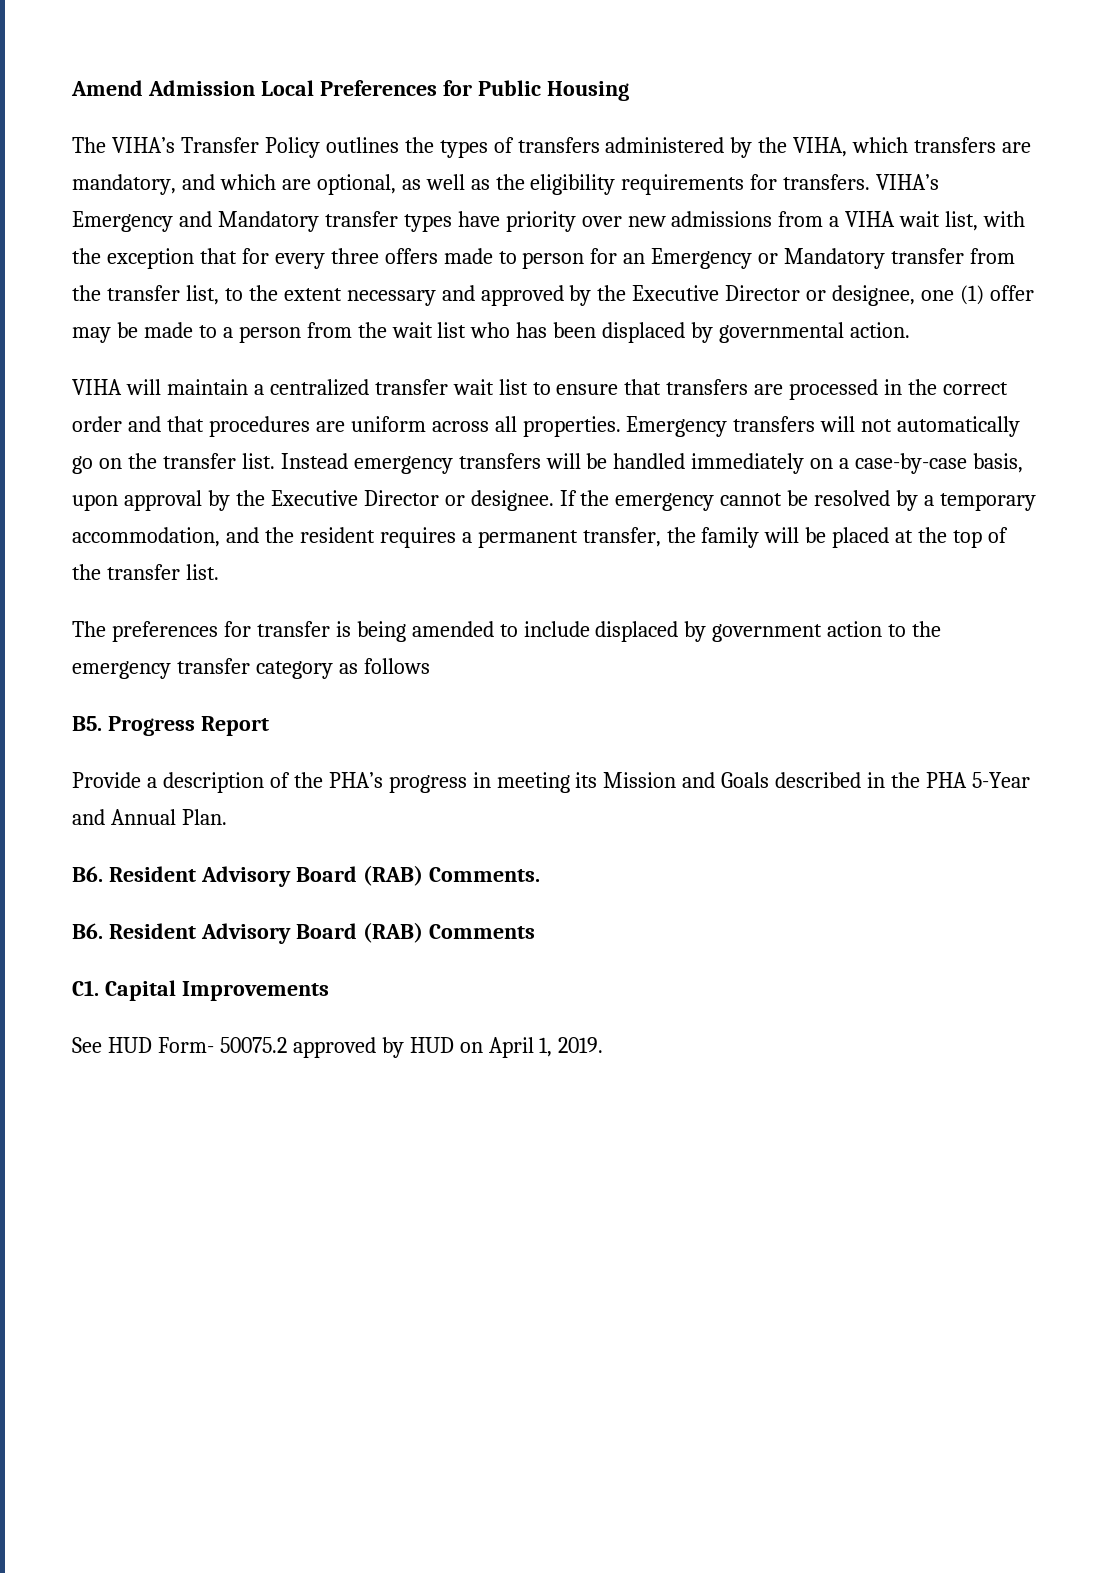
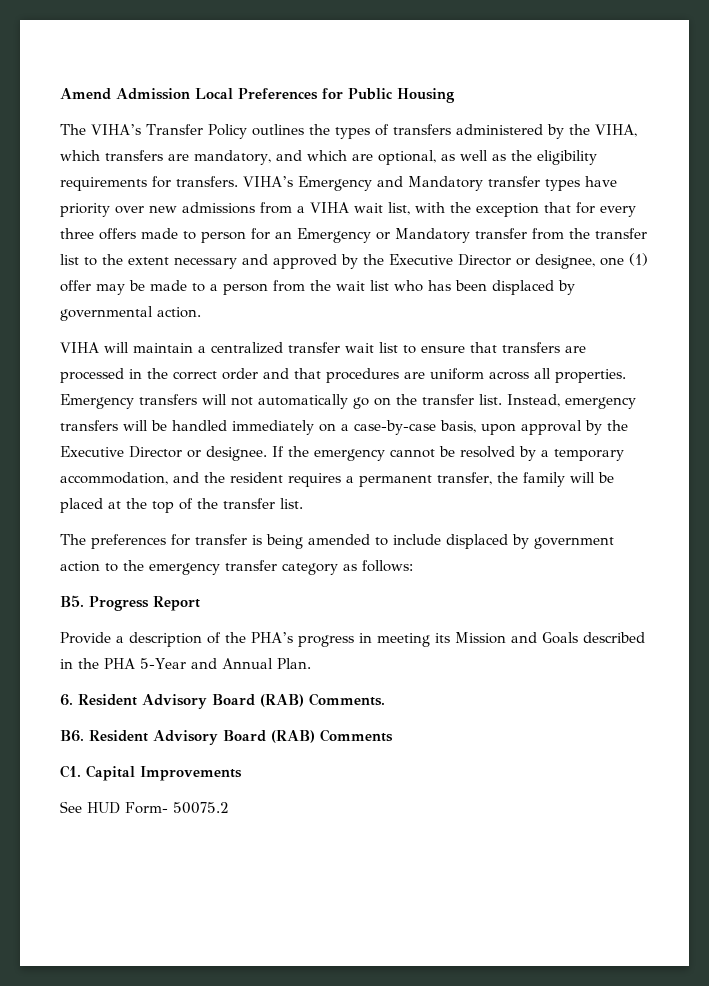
[185,285,219,305] list, -> [60,254,79,265] list
[280,453,348,469] Instead -> [507,394,560,407] Instead,
[363,658,430,674] follows -> [362,560,413,572] follows:
[72,866,103,882] B6. -> [60,694,73,706] 6.
[292,1037,604,1058] approved by HUD on April 1, 2019. -> (229, 808) none

